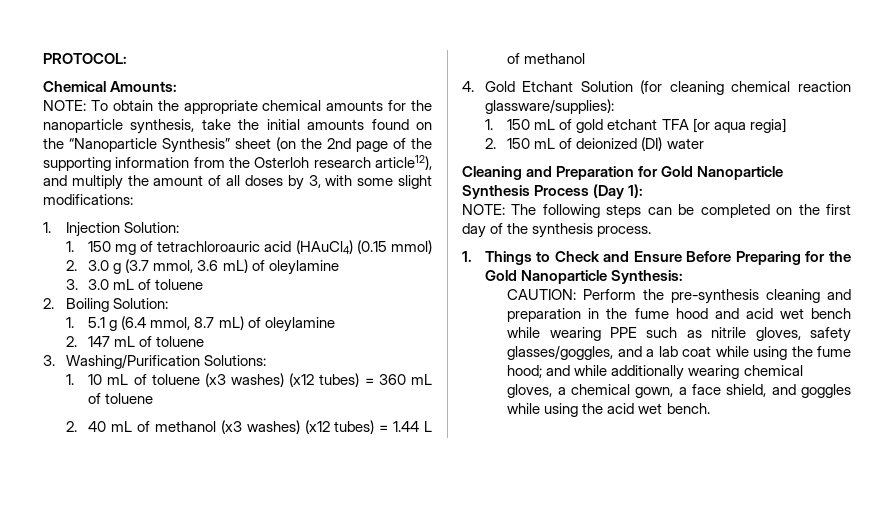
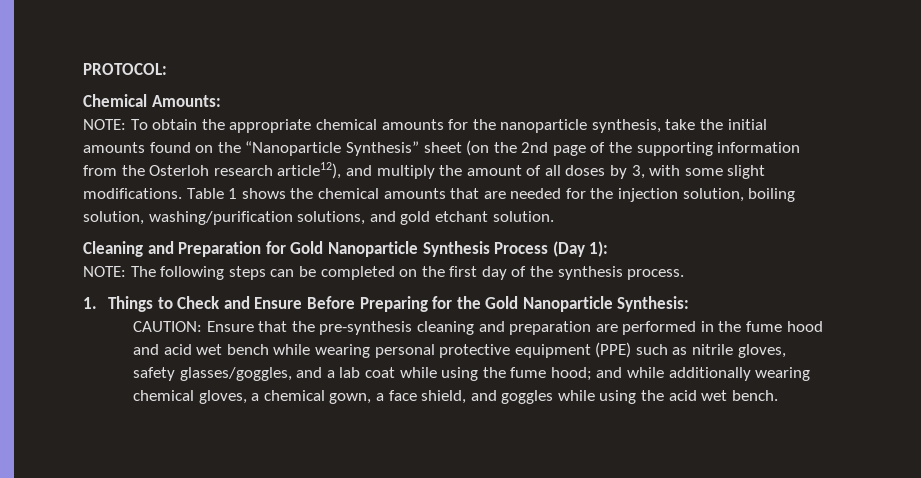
[43,194,133,205] [43,222,179,237] [65,240,432,255] [65,259,339,275] [65,279,204,290] [43,298,168,312] [65,316,335,332] [65,336,205,347] [43,354,266,369] [65,373,432,387] [88,393,154,404] [65,420,432,434] [507,53,586,64] [462,80,851,95] [484,99,614,114] [484,118,786,133] [484,137,704,151] modifications: // 1. Injection Solution: // 1. 150 mg of tetrachloroauric acid (HAuCl4) (0.15 mmol) // 2. 3.0 g (3.7 mmol, 3.6 mL) of oleylamine // 3. 3.0 mL of toluene // 2. Boiling Solution: // 1. 5.1 g (6.4 mmol, 8.7 mL) of oleylamine // 2. 147 mL of toluene // 3. Washing/Purification Solutions: // 1. 10 mL of toluene (x3 washes) (x12 tubes) = 360 mL of toluene // 2. 40 mL of methanol (x3 washes) (x12 tubes) = 1.44 L of methanol // 4. Gold Etchant Solution (for cleaning chemical reaction glassware/supplies): // 1. 150 mL of gold etchant TFA [or aqua regia] // 2. 150 mL of deionized (DI) water -> [83,188,796,202] [83,211,554,225] modifications. Table 1 shows the chemical amounts that are needed for the injection solution, boiling solution, washing/purification solutions, and gold etchant solution.
[583,289,637,300] Perform -> [206,321,288,332] Ensure that
(582, 315) none -> [595,321,697,335] are performed
[610,327,638,338] PPE -> [374,342,632,358] personal protective equipment (PPE)

